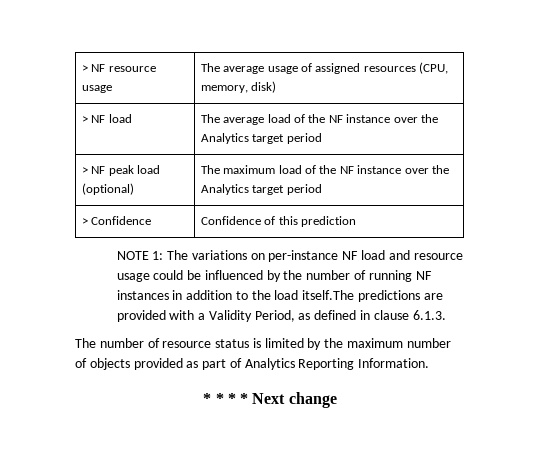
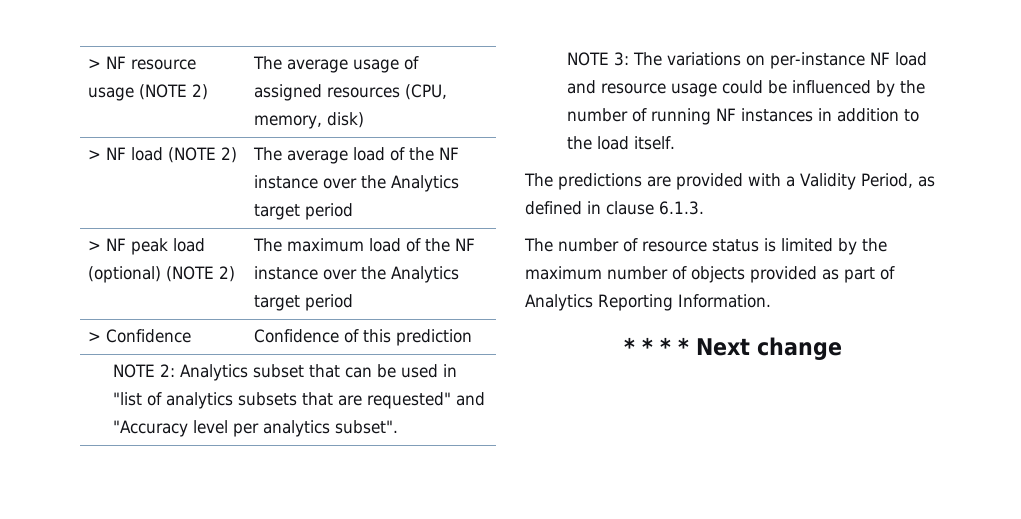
(112, 89) none -> [138,84,208,100] (NOTE 2)
(132, 118) none -> [167,147,237,163] (NOTE 2)
(134, 189) none -> [165,266,235,282] (NOTE 2)
[116,251,164,260] // NOTE 1: -> [113,364,458,381] [113,392,486,409] [113,420,399,437] [566,52,629,66] // NOTE 2: Analytics subset that can be used in "list of analytics subsets that are requested" and "Accuracy level per analytics subset". // NOTE 3:
[302,290,355,300] itself.The -> [633,136,675,150] [524,173,553,187] itself. // The

